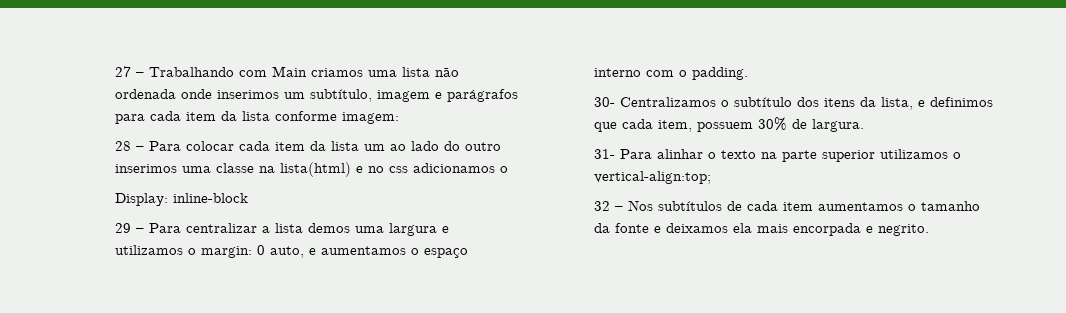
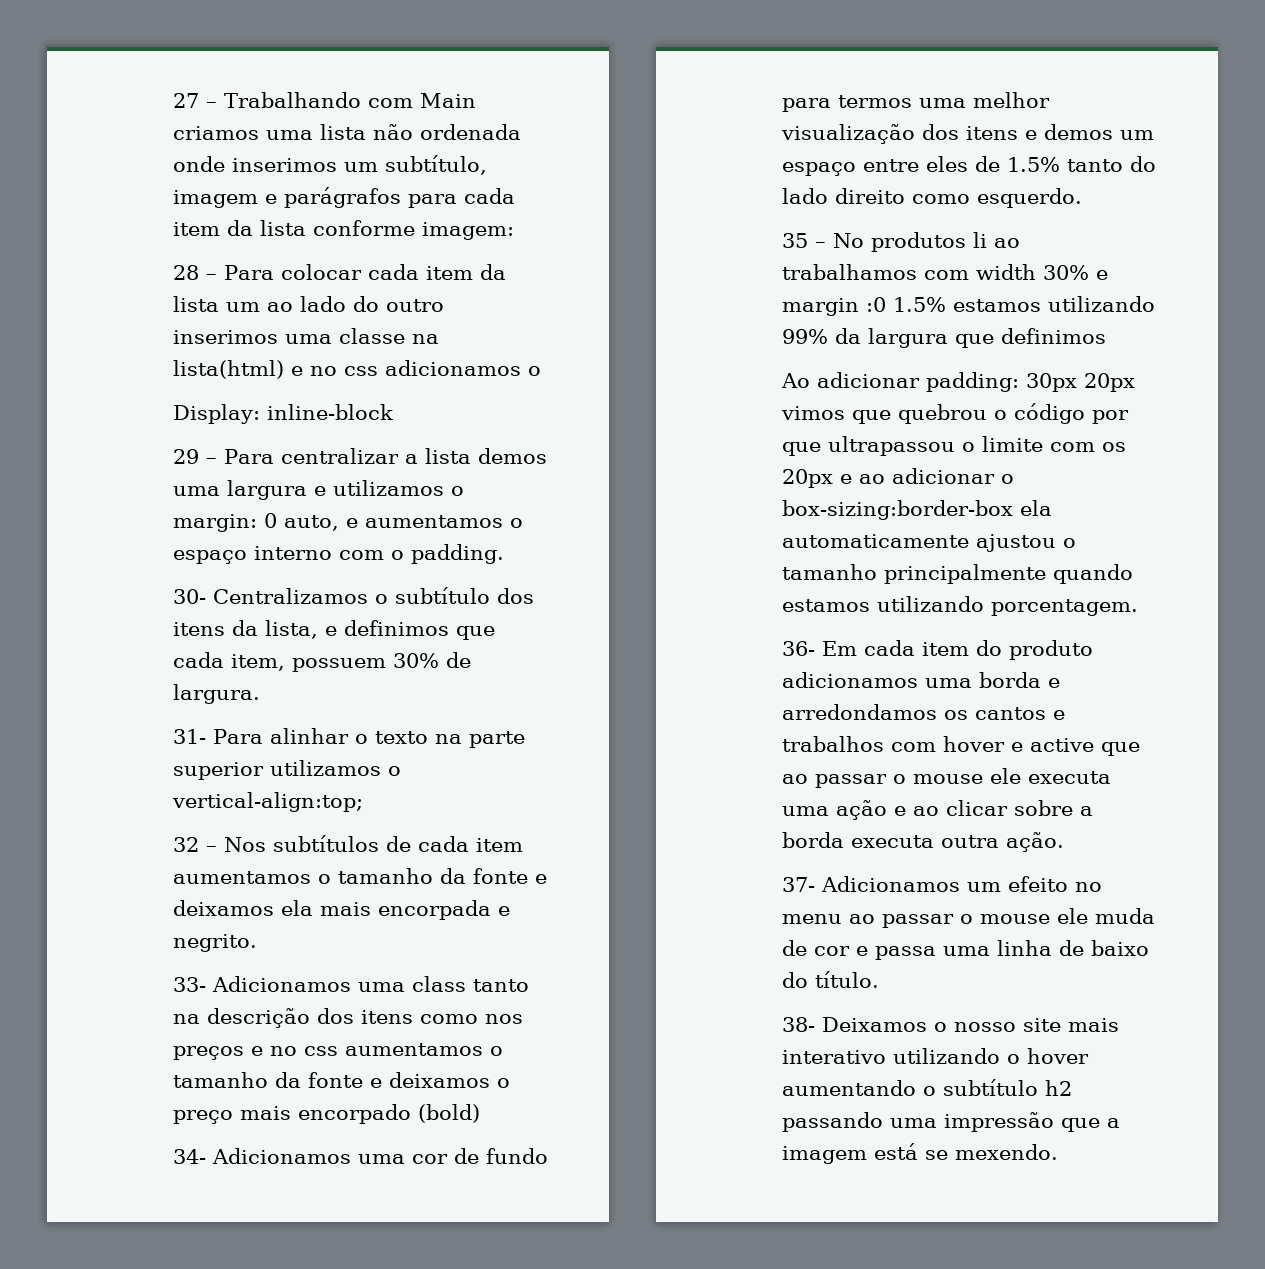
(929, 230) none -> [173,976,530,992] [173,1008,524,1028] [173,1043,504,1060] [173,1072,511,1088] [173,1104,481,1124] [173,1148,549,1164] [782,92,1051,112] [781,124,1155,144] [782,156,1157,176] [782,188,1083,208] [782,232,1021,252] [782,264,1109,280] [782,296,1156,316] [782,328,1107,348] [781,372,1136,392] [781,403,1130,424] [782,436,1127,456] [782,468,1015,488] [782,500,1053,520] [782,534,1077,552] [782,564,1134,584] [782,596,1139,616] [782,640,1094,660] [782,672,1061,688] [782,704,1066,720] [782,736,1141,756] [782,768,1112,788] [782,800,1094,820] [782,832,1065,852] [782,876,1103,892] [782,908,1156,928] [782,940,1150,960] [782,971,880,988] [782,1017,1120,1032] [782,1048,1090,1064] [782,1079,1073,1096] [782,1112,1121,1132] [782,1143,1059,1164] // 33- Adicionamos uma class tanto na descrição dos itens como nos preços e no css aumentamos o tamanho da fonte e deixamos o preço mais encorpado (bold) // 34- Adicionamos uma cor de fundo para termos uma melhor visualização dos itens e demos um espaço entre eles de 1.5% tanto do lado direito como esquerdo. // 35 – No produtos li ao trabalhamos com width 30% e margin :0 1.5% estamos utilizando 99% da largura que definimos // Ao adicionar padding: 30px 20px vimos que quebrou o código por que ultrapassou o limite com os 20px e ao adicionar o box-sizing:border-box ela automaticamente ajustou o tamanho principalmente quando estamos utilizando porcentagem. // 36- Em cada item do produto adicionamos uma borda e arredondamos os cantos e trabalhos com hover e active que ao passar o mouse ele executa uma ação e ao clicar sobre a borda executa outra ação. // 37- Adicionamos um efeito no menu ao passar o mouse ele muda de cor e passa uma linha de baixo do título. // 38- Deixamos o nosso site mais interativo utilizando o hover aumentando o subtítulo h2 passando uma impressão que a imagem está se mexendo.

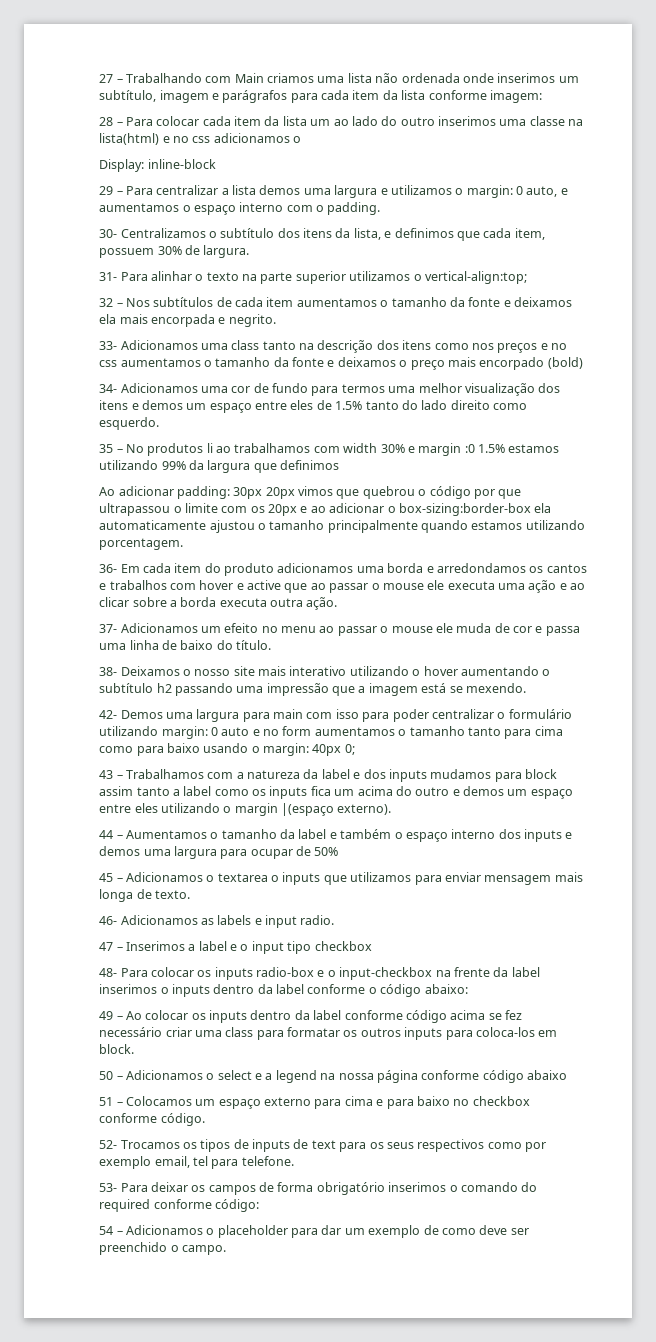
(1059, 1152) none -> [99,709,572,722] [99,726,563,739] [99,743,355,756] [99,769,557,782] [99,786,573,799] [99,803,392,816] [99,829,573,842] [99,846,339,859] [99,872,583,885] [99,889,190,902] [99,915,335,928] [99,941,372,954] [99,967,540,980] [99,984,468,997] [99,1010,522,1023] [99,1027,558,1040] [99,1044,135,1054] [99,1070,567,1083] [99,1096,530,1109] [99,1113,205,1126] [99,1139,546,1152] [99,1156,294,1169] [99,1182,538,1195] [99,1199,259,1212] [99,1225,529,1238] [99,1242,226,1255] // 42- Demos uma largura para main com isso para poder centralizar o formulário utilizando margin: 0 auto e no form aumentamos o tamanho tanto para cima como para baixo usando o margin: 40px 0; // 43 – Trabalhamos com a natureza da label e dos inputs mudamos para block assim tanto a label como os inputs fica um acima do outro e demos um espaço entre eles utilizando o margin |(espaço externo). // 44 – Aumentamos o tamanho da label e também o espaço interno dos inputs e demos uma largura para ocupar de 50% // 45 – Adicionamos o textarea o inputs que utilizamos para enviar mensagem mais longa de texto. // 46- Adicionamos as labels e input radio. // 47 – Inserimos a label e o input tipo checkbox // 48- Para colocar os inputs radio-box e o input-checkbox na frente da label inserimos o inputs dentro da label conforme o código abaixo: // 49 – Ao colocar os inputs dentro da label conforme código acima se fez necessário criar uma class para formatar os outros inputs para coloca-los em block. // 50 – Adicionamos o select e a legend na nossa página conforme código abaixo // 51 – Colocamos um espaço externo para cima e para baixo no checkbox conforme código. // 52- Trocamos os tipos de inputs de text para os seus respectivos como por exemplo email, tel para telefone. // 53- Para deixar os campos de forma obrigatório inserimos o comando do required conforme código: // 54 – Adicionamos o placeholder para dar um exemplo de como deve ser preenchido o campo.

